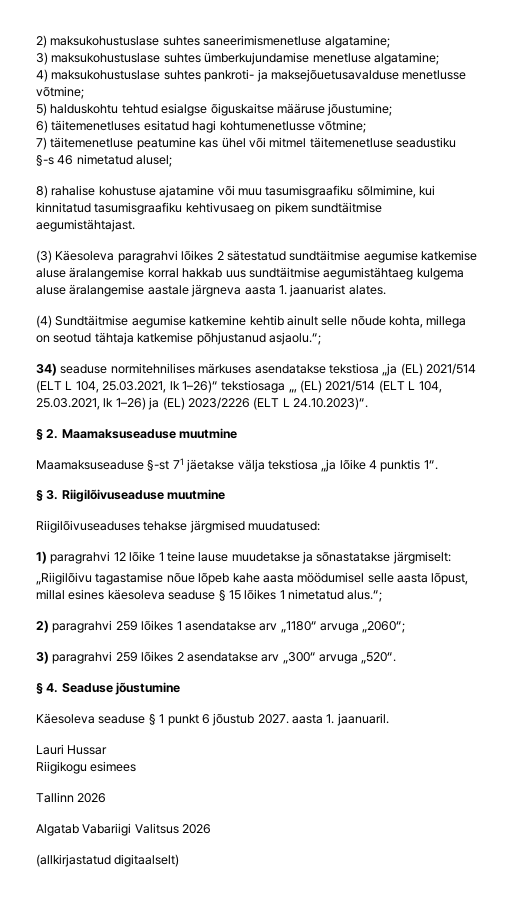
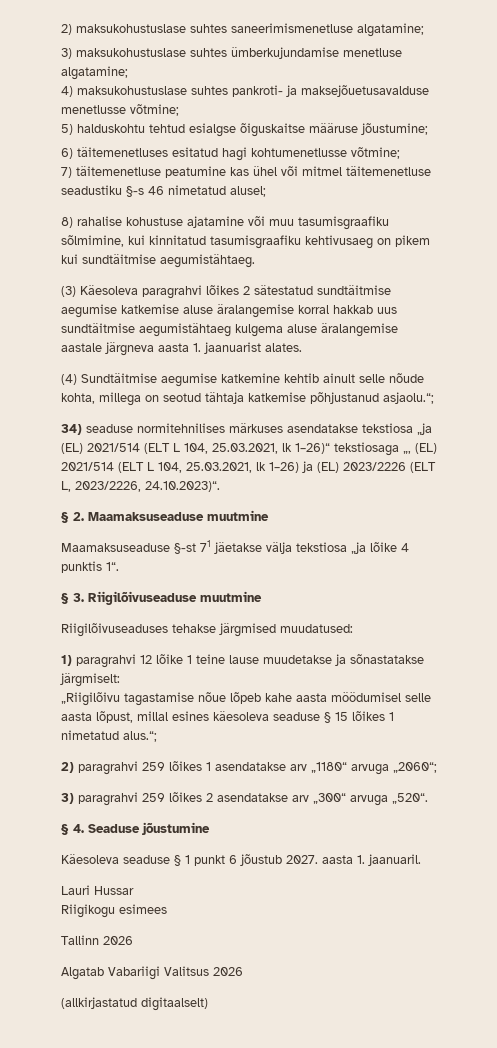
[310,202,382,213] [36,219,135,232] sundtäitmise aegumistähtajast. -> [61,254,255,268] kui sundtäitmise aegumistähtaeg.
[282,398,290,407] L -> [61,481,141,492] L, 2023/2226,

